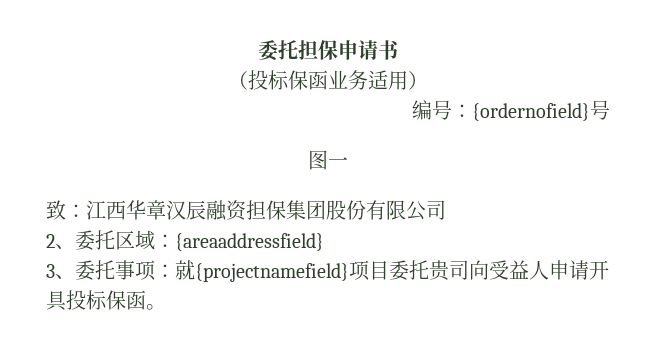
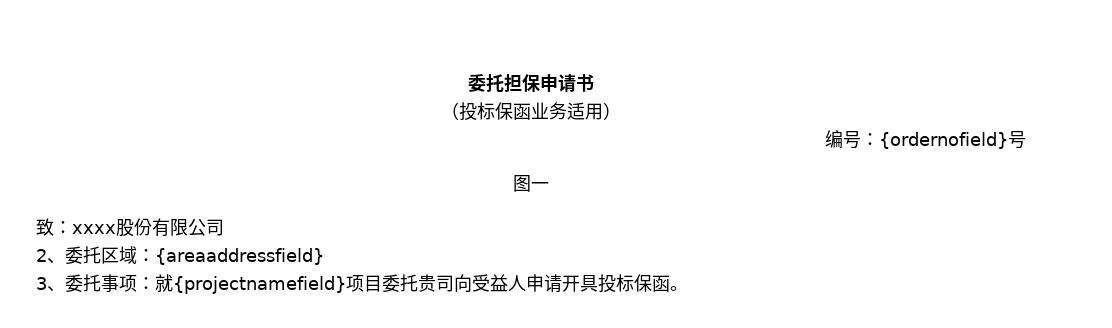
[86,200,326,221] 江西华章汉辰融资担保集团 -> [72,224,116,234] xxxx

